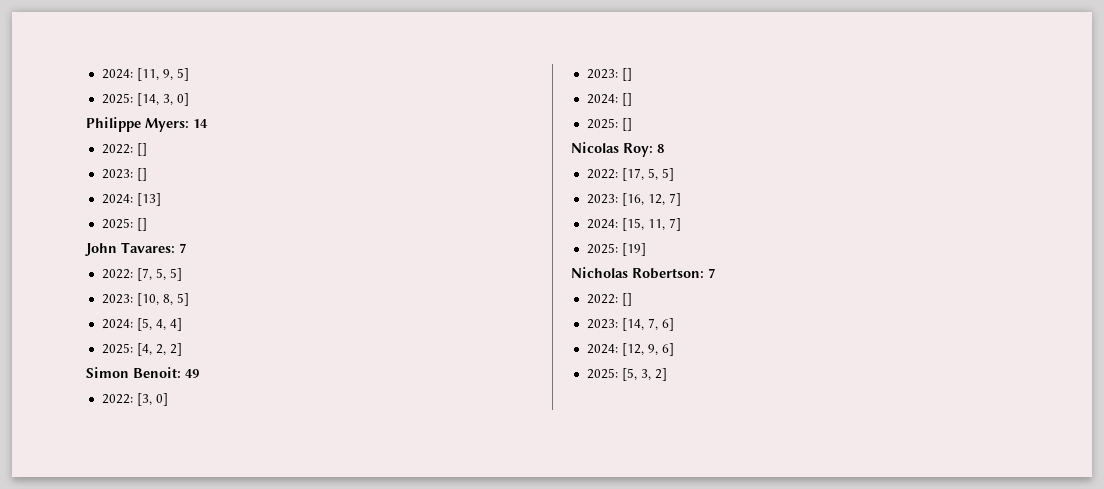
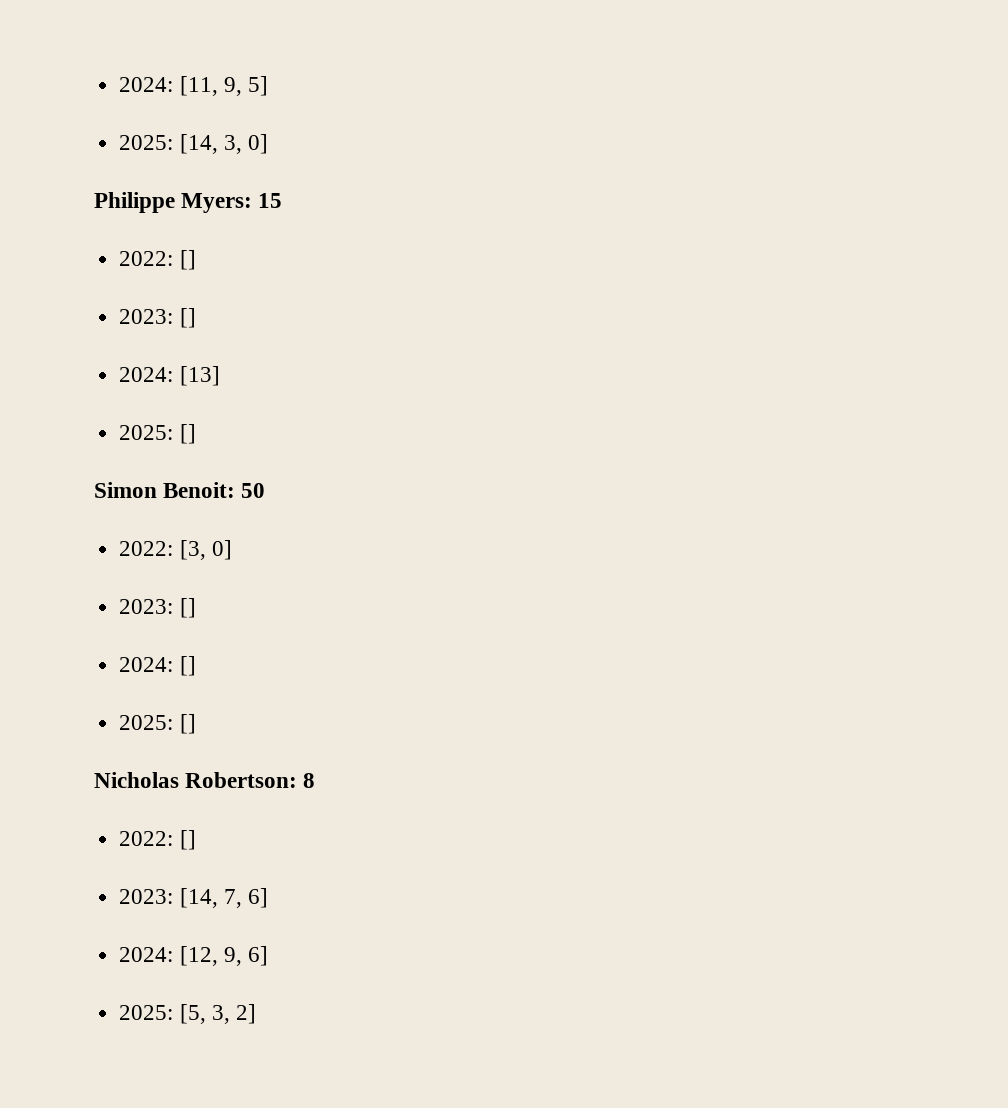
[193,119,208,128] 14 -> [258,193,283,208] 15
[85,242,186,256] [101,268,182,281] [101,293,189,306] [101,318,182,331] [101,343,182,356] // John Tavares: 7 // 2022: [7, 5, 5] // 2023: [10, 8, 5] // 2024: [5, 4, 4] // 2025: [4, 2, 2] -> (196, 434) none
[185,369,199,378] 49 -> [241,483,266,498] 50
[571,142,664,157] [586,168,674,181] [586,193,681,206] [586,218,681,231] [586,243,646,256] // Nicolas Roy: 8 // 2022: [17, 5, 5] // 2023: [16, 12, 7] // 2024: [15, 11, 7] // 2025: [19] -> (196, 724) none
[708,268,715,278] 7 -> [303,773,316,788] 8

